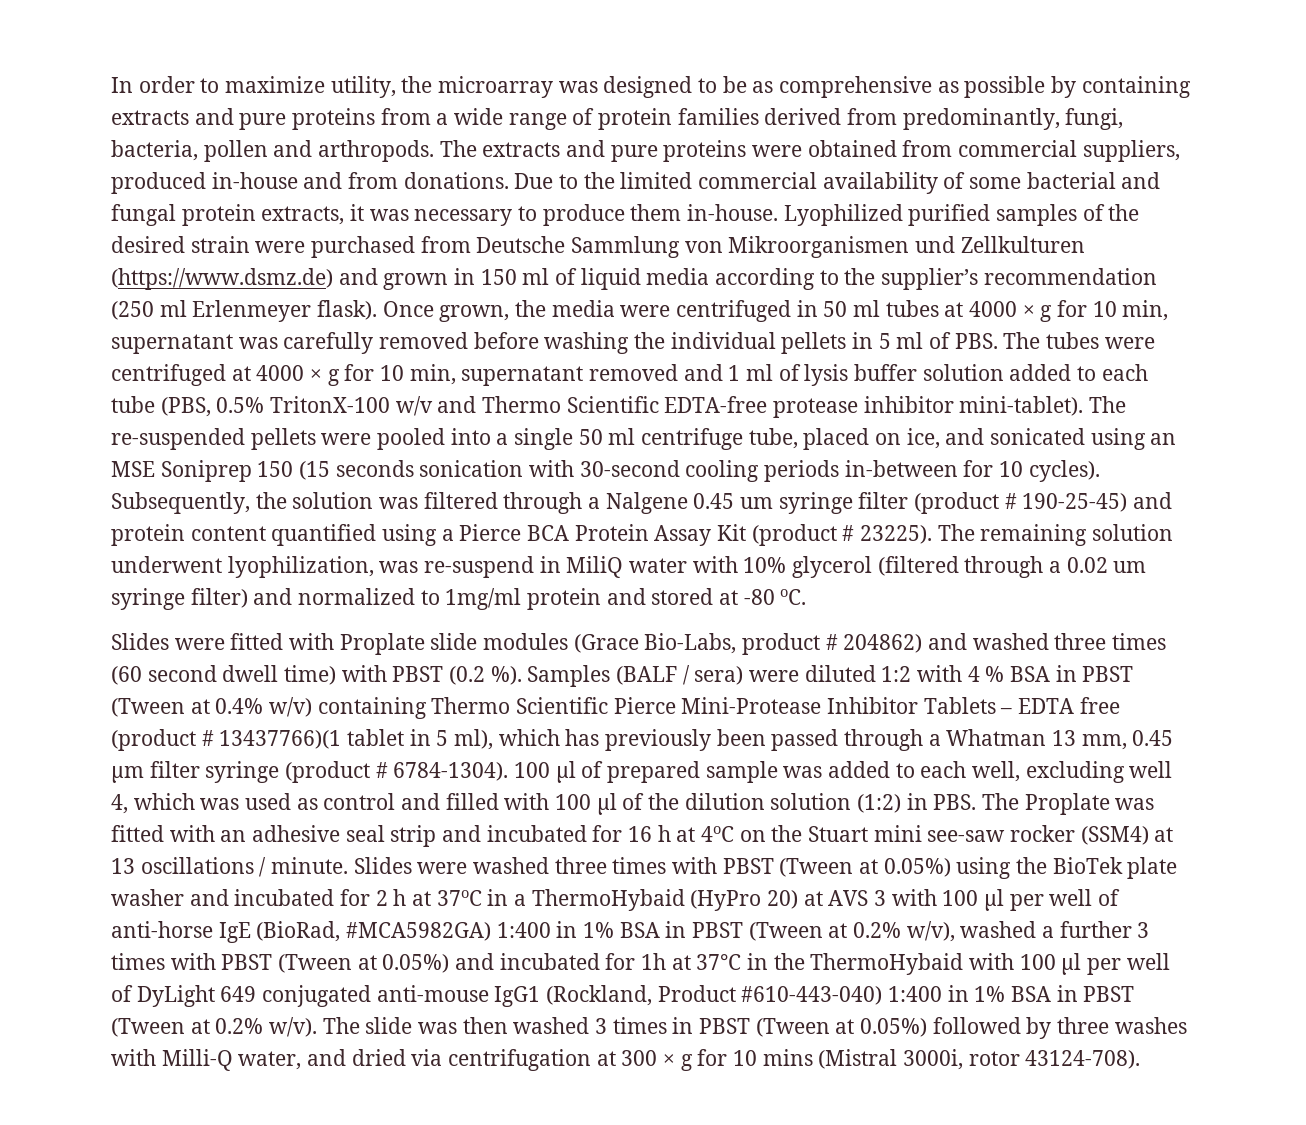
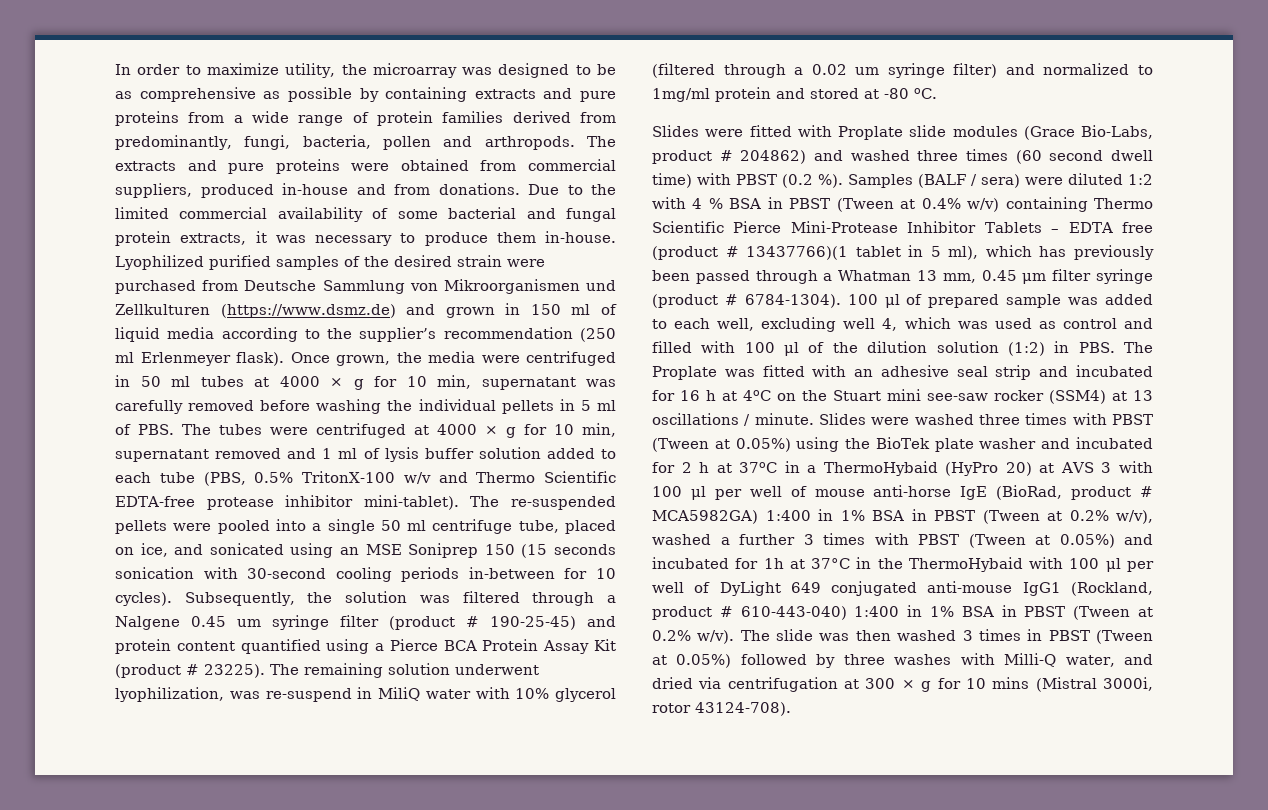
(1121, 897) none -> [814,489,865,497] mouse
[346,922,492,941] #MCA5982GA) -> [1071,486,1153,500] [652,510,758,524] product # MCA5982GA)
[657,985,883,1005] Product #610-443-040) -> [652,606,847,620] product # 610-443-040)

